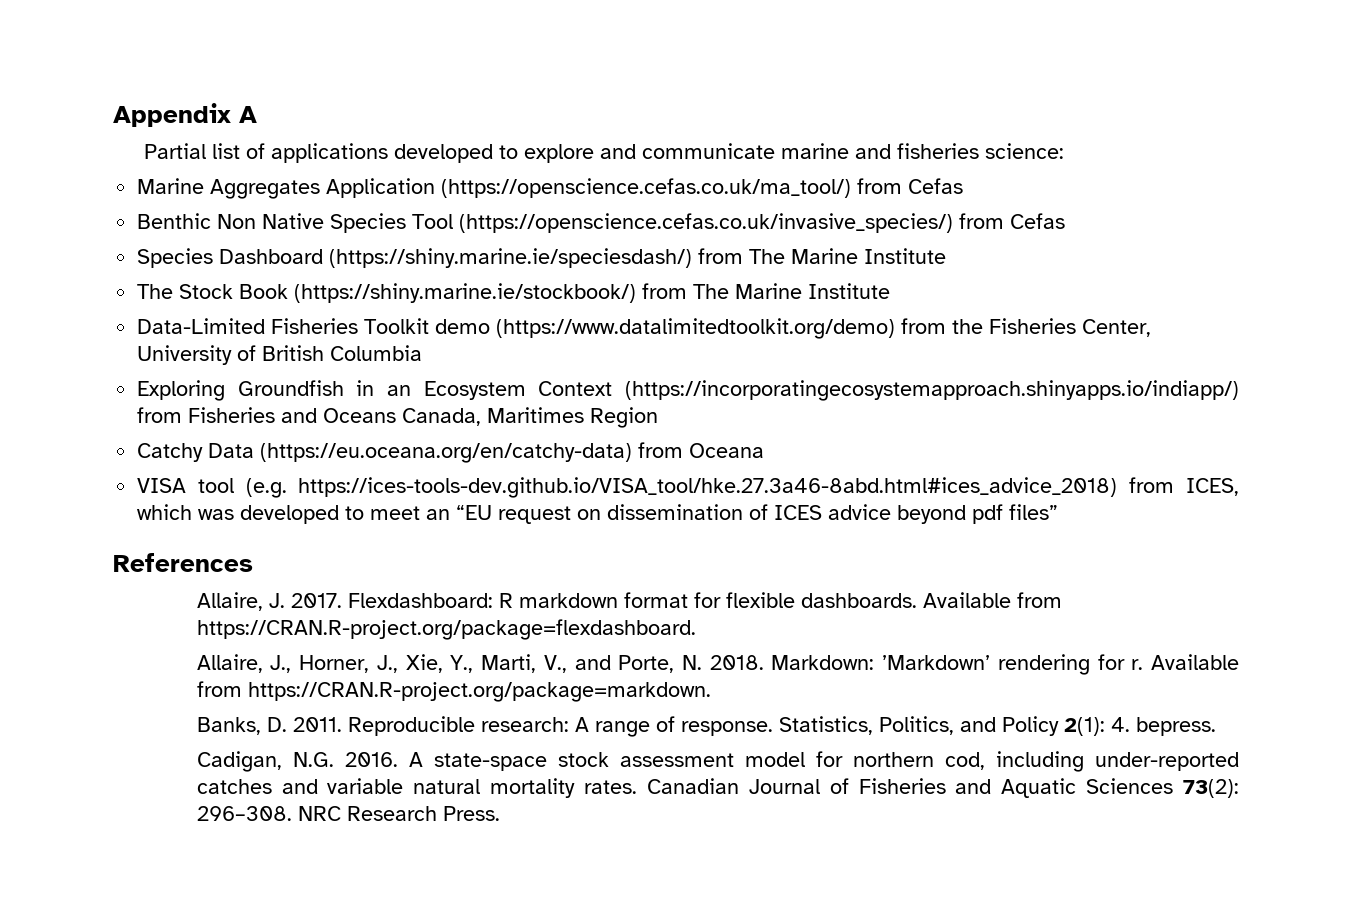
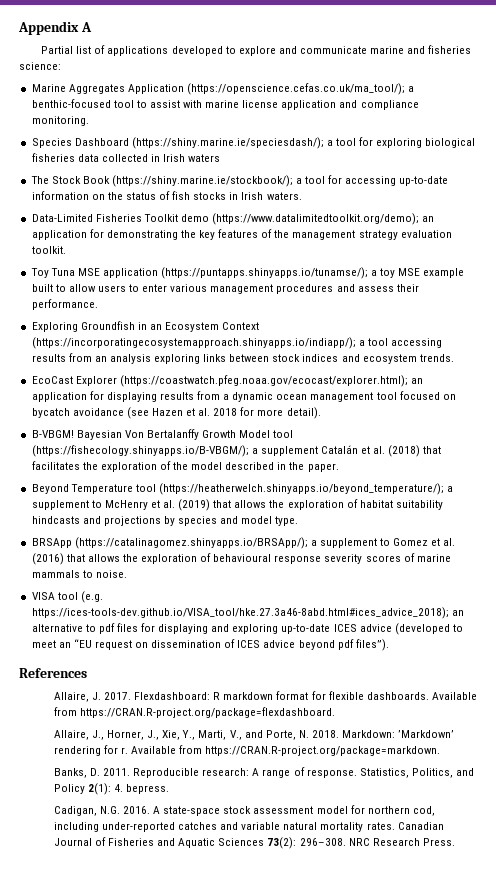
[441,178,964,198] [137,213,1066,233] [137,248,947,268] [137,283,891,303] [137,318,1152,339] [137,345,423,365] (https://openscience.cefas.co.uk/ma_tool/) from Cefas // Benthic Non Native Species Tool (https://openscience.cefas.co.uk/invasive_species/) from Cefas // Species Dashboard (https://shiny.marine.ie/speciesdash/) from The Marine Institute // The Stock Book (https://shiny.marine.ie/stockbook/) from The Marine Institute // Data-Limited Fisheries Toolkit demo (https://www.datalimitedtoolkit.org/demo) from the Fisheries Center, University of British Columbia -> [186,83,415,95] [31,99,419,110] [31,116,89,126] [31,137,476,149] [31,153,221,162] [30,175,449,187] [31,191,302,200] [31,213,435,225] [31,229,452,240] [31,246,66,254] [30,267,465,279] [31,284,419,294] [31,299,98,310] (https://openscience.cefas.co.uk/ma_tool/); a benthic-focused tool to assist with marine license application and compliance monitoring. // Species Dashboard (https://shiny.marine.ie/speciesdash/); a tool for exploring biological fisheries data collected in Irish waters // The Stock Book (https://shiny.marine.ie/stockbook/); a tool for accessing up-to-date information on the status of fish stocks in Irish waters. // Data-Limited Fisheries Toolkit demo (https://www.datalimitedtoolkit.org/demo); an application for demonstrating the key features of the management strategy evaluation toolkit. // Toy Tuna MSE application (https://puntapps.shinyapps.io/tunamse/); a toy MSE example built to allow users to enter various management procedures and assess their performance.
[625,380,1239,401] [137,407,659,428] [137,442,765,463] [137,477,1239,498] [137,504,340,524] (https://incorporatingecosystemapproach.shinyapps.io/indiapp/) from Fisheries and Oceans Canada, Maritimes Region // Catchy Data (https://eu.oceana.org/en/catchy-data) from Oceana // VISA tool (e.g. https://ices-tools-dev.github.io/VISA_tool/hke.27.3a46-8abd.html#ices_advice_2018) from ICES, which was developed -> [31,337,442,349] [31,353,454,364] [31,375,423,387] [31,391,456,402] [31,407,321,419] [31,429,294,440] [31,445,442,457] [31,461,339,472] [31,483,454,495] [31,499,443,511] [31,516,299,526] [31,537,456,549] [31,553,451,565] [31,570,127,578] [31,591,103,603] [31,607,464,619] [31,623,450,635] (https://incorporatingecosystemapproach.shinyapps.io/indiapp/); a tool accessing results from an analysis exploring links between stock indices and ecosystem trends. // EcoCast Explorer (https://coastwatch.pfeg.noaa.gov/ecocast/explorer.html); an application for displaying results from a dynamic ocean management tool focused on bycatch avoidance (see Hazen et al. 2018 for more detail). // B-VBGM! Bayesian Von Bertalanffy Growth Model tool (https://fishecology.shinyapps.io/B-VBGM/); a supplement Catalán et al. (2018) that facilitates the exploration of the model described in the paper. // Beyond Temperature tool (https://heatherwelch.shinyapps.io/beyond_temperature/); a supplement to McHenry et al. (2019) that allows the exploration of habitat suitability hindcasts and projections by species and model type. // BRSApp (https://catalinagomez.shinyapps.io/BRSApp/); a supplement to Gomez et al. (2016) that allows the exploration of behavioural response severity scores of marine mammals to noise. // VISA tool (e.g. https://ices-tools-dev.github.io/VISA_tool/hke.27.3a46-8abd.html#ices_advice_2018); an alternative to pdf files for displaying and exploring up-to-date ICES advice (developed
[1009,504,1059,520] files” -> [355,639,389,651] files”).

